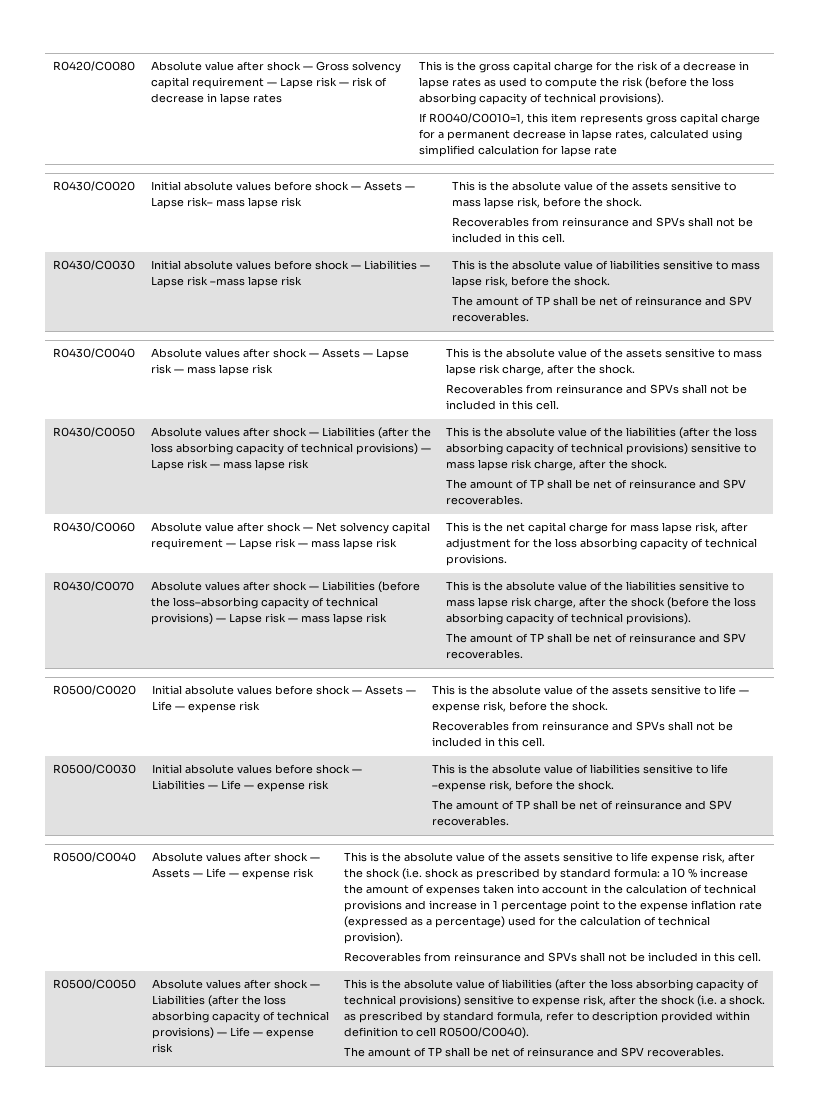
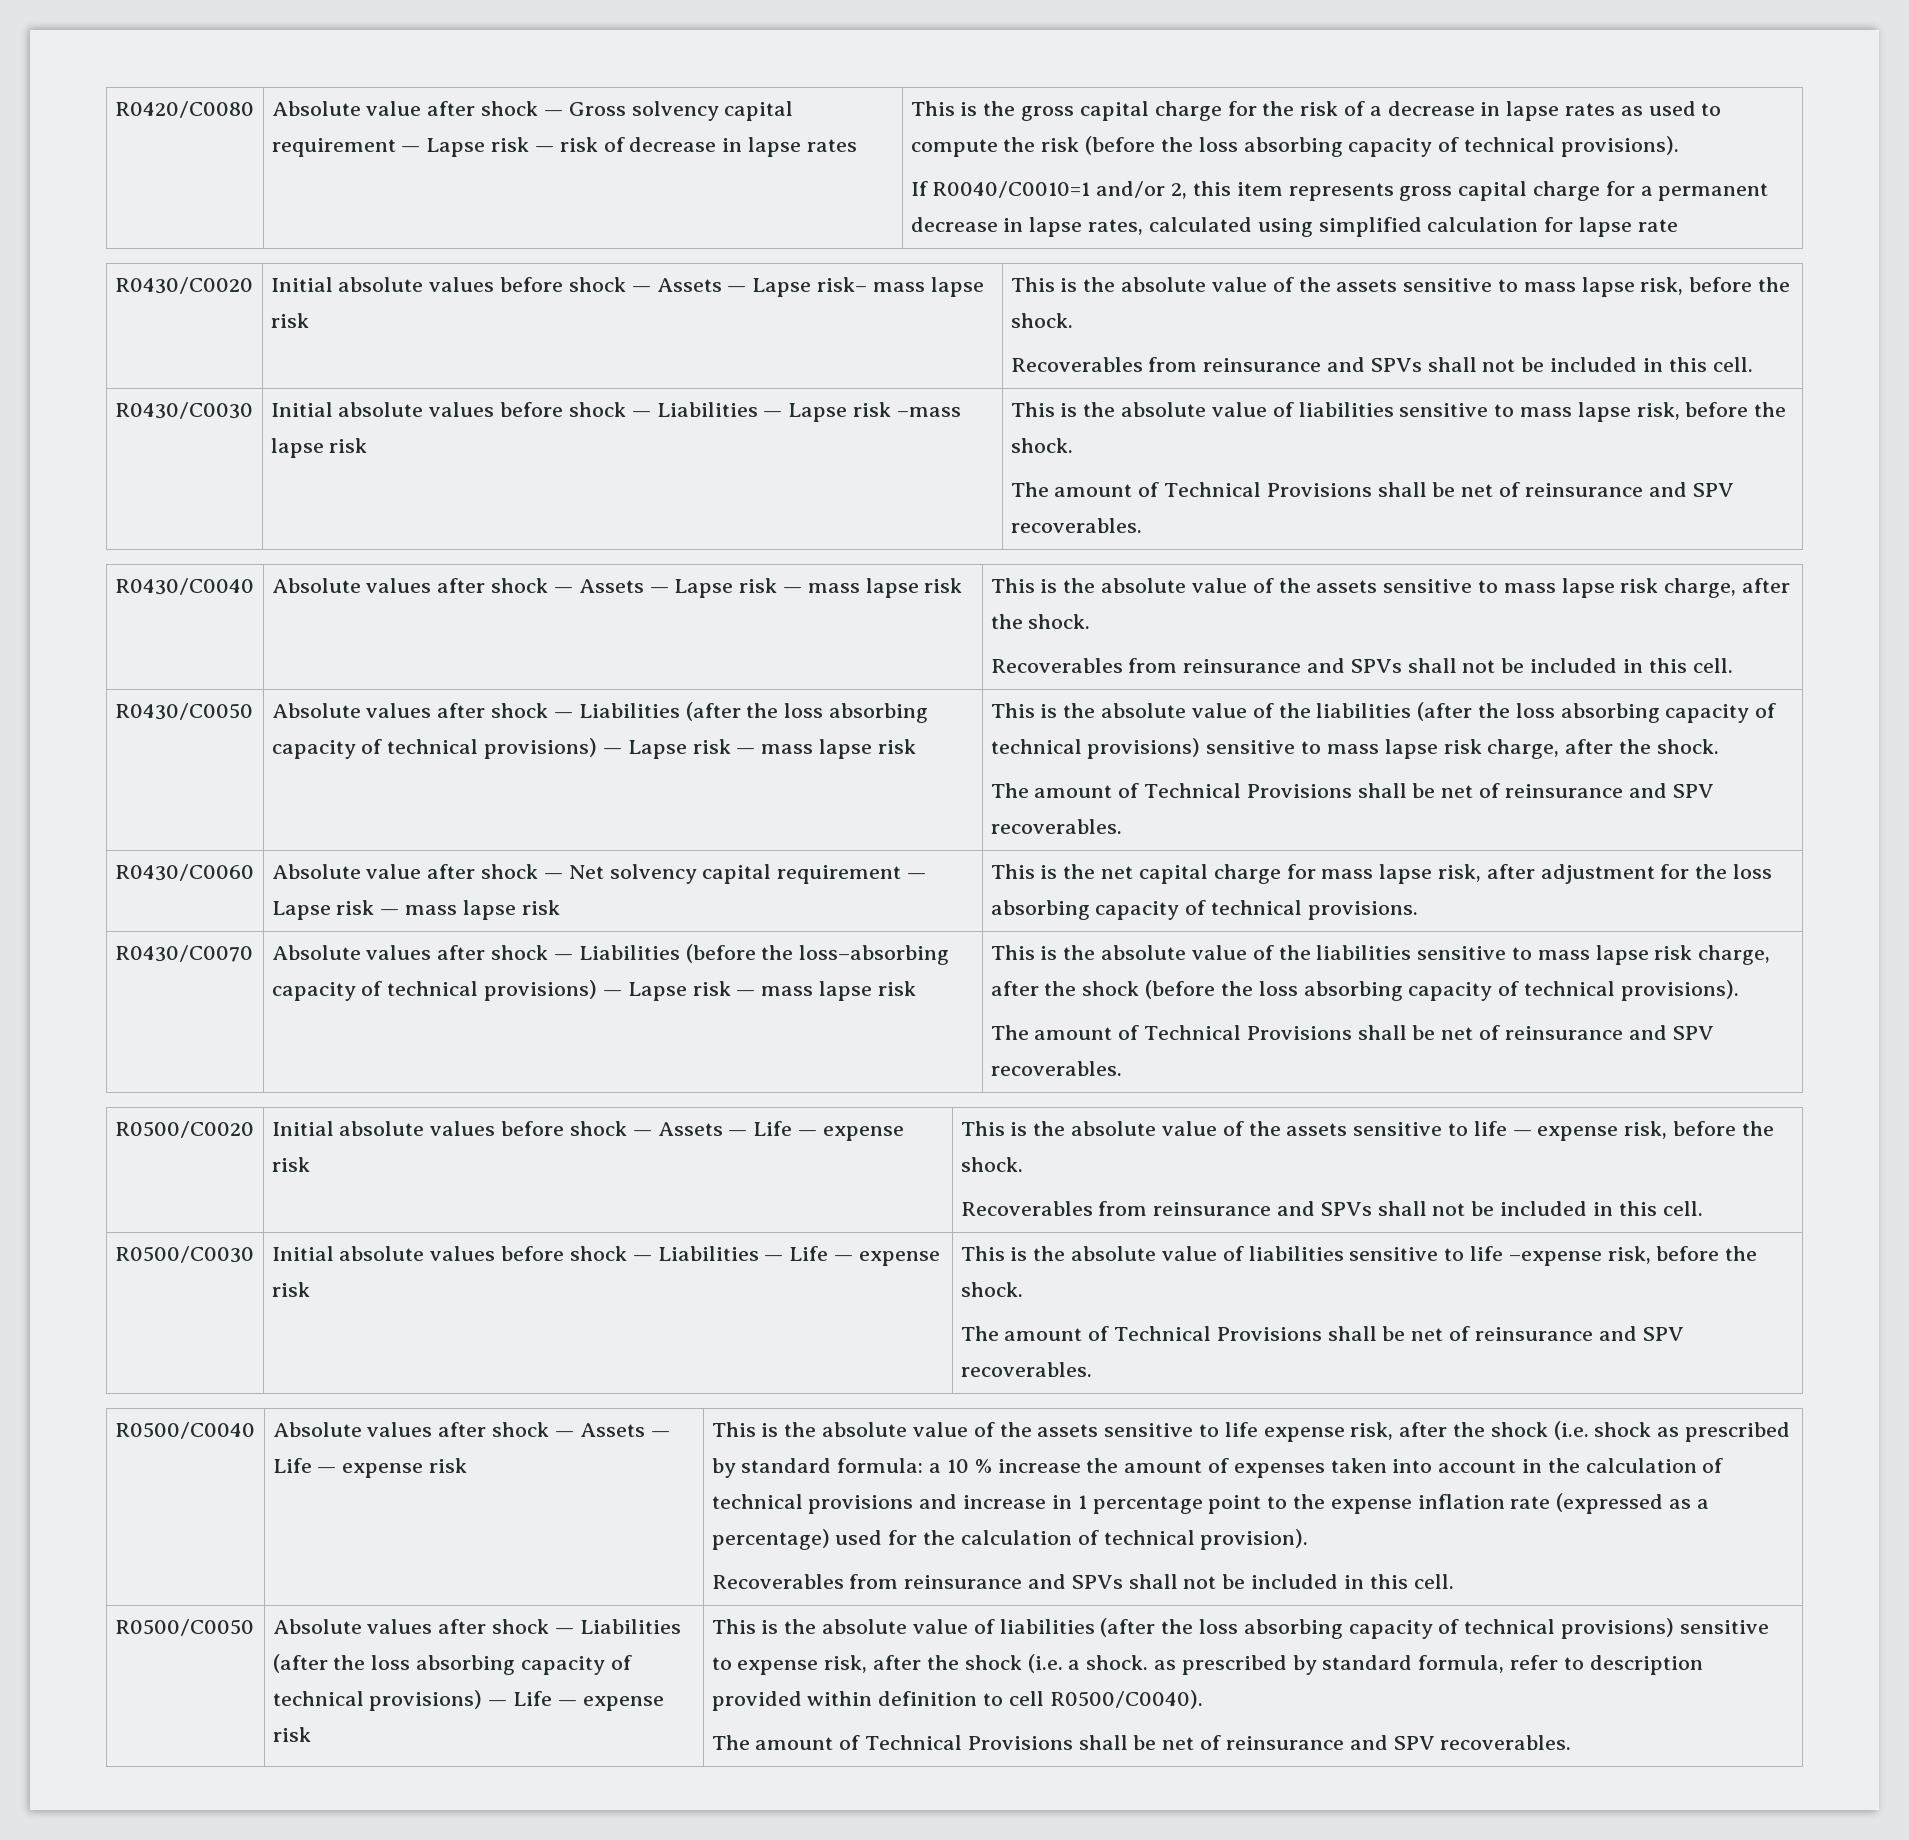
[428,113,524,124] R0040/C0010=1, -> [932,181,1188,199] R0040/C0010=1 and/or 2,
[535,296,550,305] TP -> [1164,482,1372,497] Technical Provisions
[529,479,544,488] TP -> [1144,783,1352,798] Technical Provisions
[529,633,544,642] TP -> [1144,1025,1352,1040] Technical Provisions
[515,800,530,809] TP -> [1114,1326,1322,1341] Technical Provisions
[427,1047,442,1056] TP -> [865,1735,1073,1750] Technical Provisions

